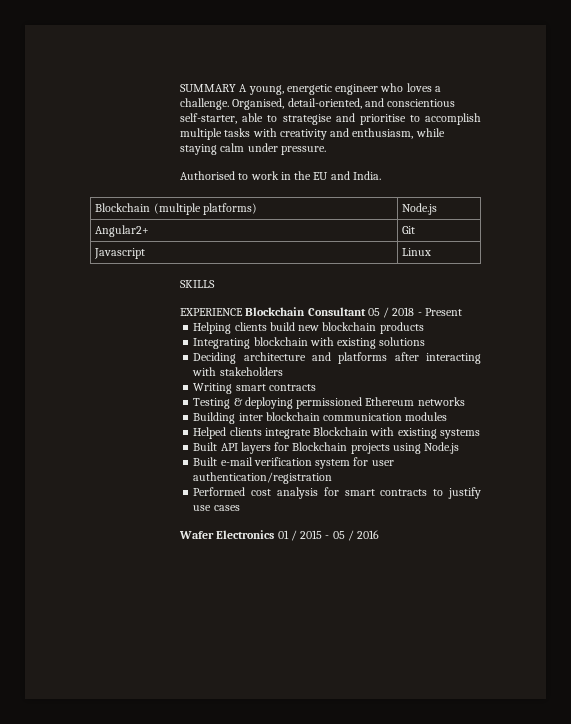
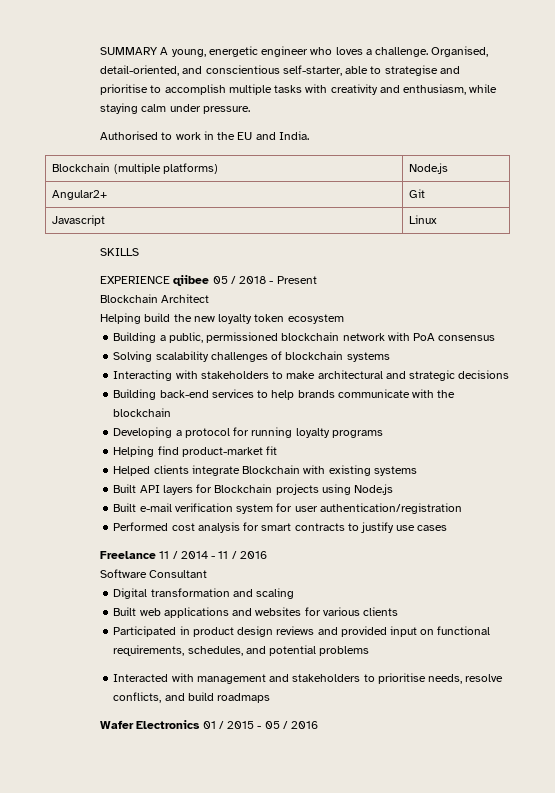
[245,307,366,316] Blockchain Consultant -> [173,275,210,286] qiibee
[193,322,424,334] [193,337,426,349] [193,352,481,364] [192,367,283,376] [193,383,316,394] [193,397,465,409] [193,412,448,424] // Helping clients build new blockchain products // Integrating blockchain with existing solutions // Deciding architecture and platforms after interacting with stakeholders // Writing smart contracts // Testing & deploying permissioned Ethereum networks // Building inter blockchain communication modules -> [100,294,210,303] [100,313,344,324] [113,332,496,343] [113,351,390,362] [113,370,510,381] [113,389,456,400] [113,408,172,417] [113,427,383,438] [113,446,278,457] // Blockchain Architect // Helping build the new loyalty token ecosystem // Building a public, permissioned blockchain network with PoA consensus // Solving scalability challenges of blockchain systems // Interacting with stakeholders to make architectural and strategic decisions // Building back-end services to help brands communicate with the blockchain // Developing a protocol for running loyalty programs // Helping find product-market fit
(240, 508) none -> [100,551,267,559] [100,569,208,578] [113,588,295,599] [113,607,398,618] [113,626,491,637] [113,645,370,656] [113,673,504,684] [113,692,271,703] // Freelance 11 / 2014 - 11 / 2016 // Software Consultant // Digital transformation and scaling // Built web applications and websites for various clients // Participated in product design reviews and provided input on functional requirements, schedules, and potential problems // Interacted with management and stakeholders to prioritise needs, resolve conflicts, and build roadmaps

